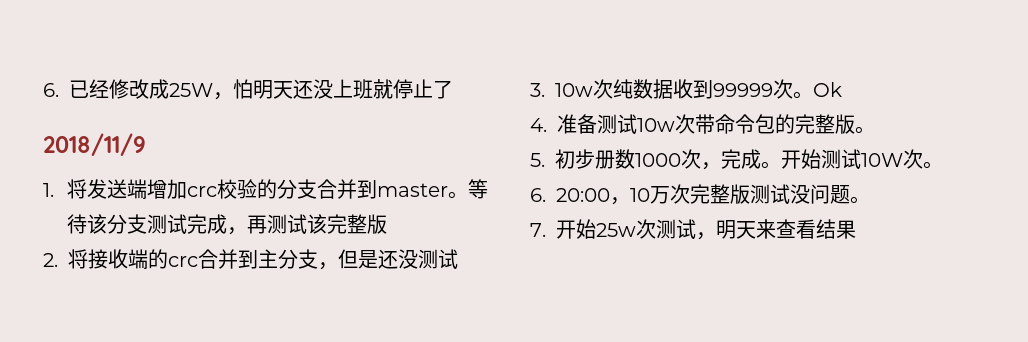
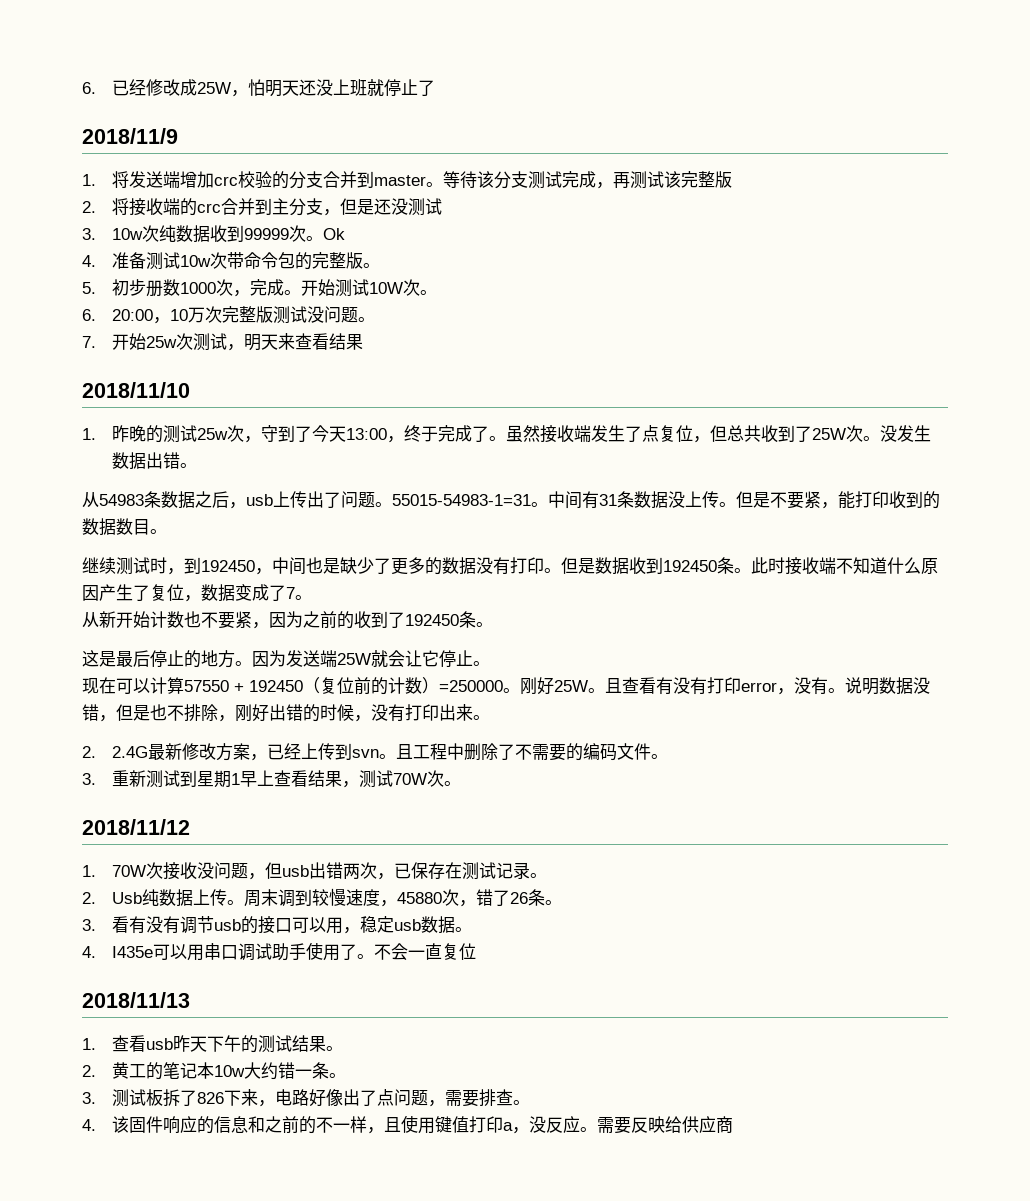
(856, 229) none -> [82,382,190,398] [82,425,932,443] [112,452,198,470] [82,491,940,509] [82,518,167,536] [82,557,938,575] [82,584,312,602] [82,611,493,629] [82,650,490,668] [82,677,930,695] [82,704,490,722] [82,743,669,761] [82,770,462,788] [82,819,190,835] [82,862,548,880] [82,888,563,907] [82,916,473,934] [82,942,477,961] [82,992,190,1008] [82,1035,344,1053] [82,1062,347,1080] [82,1089,531,1107] [82,1115,734,1134] // 2018/11/10 // 1.昨晚的测试25w次，守到了今天13:00，终于完成了。虽然接收端发生了点复位，但总共收到了25W次。没发生数据出错。 // 从54983条数据之后，usb上传出了问题。55015-54983-1=31。中间有31条数据没上传。但是不要紧，能打印收到的数据数目。 // 继续测试时，到192450，中间也是缺少了更多的数据没有打印。但是数据收到192450条。此时接收端不知道什么原因产生了复位，数据变成了7。 // 从新开始计数也不要紧，因为之前的收到了192450条。 // 这是最后停止的地方。因为发送端25W就会让它停止。 // 现在可以计算57550 + 192450（复位前的计数）=250000。刚好25W。且查看有没有打印error，没有。说明数据没错，但是也不排除，刚好出错的时候，没有打印出来。 // 2. 2.4G最新修改方案，已经上传到svn。且工程中删除了不需要的编码文件。 // 3.重新测试到星期1早上查看结果，测试70W次。 // 2018/11/12 // 1. 70W次接收没问题，但usb出错两次，已保存在测试记录。 // 2. Usb纯数据上传。周末调到较慢速度，45880次，错了26条。 // 3.看有没有调节usb的接口可以用，稳定usb数据。 // 4. I435e可以用串口调试助手使用了。不会一直复位 // 2018/11/13 // 1.查看usb昨天下午的测试结果。 // 2.黄工的笔记本10w大约错一条。 // 3.测试板拆了826下来，电路好像出了点问题，需要排查。 // 4.该固件响应的信息和之前的不一样，且使用键值打印a，没反应。需要反映给供应商

